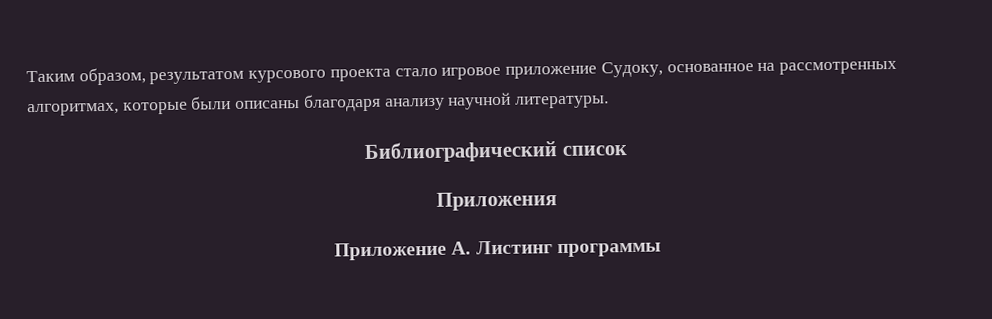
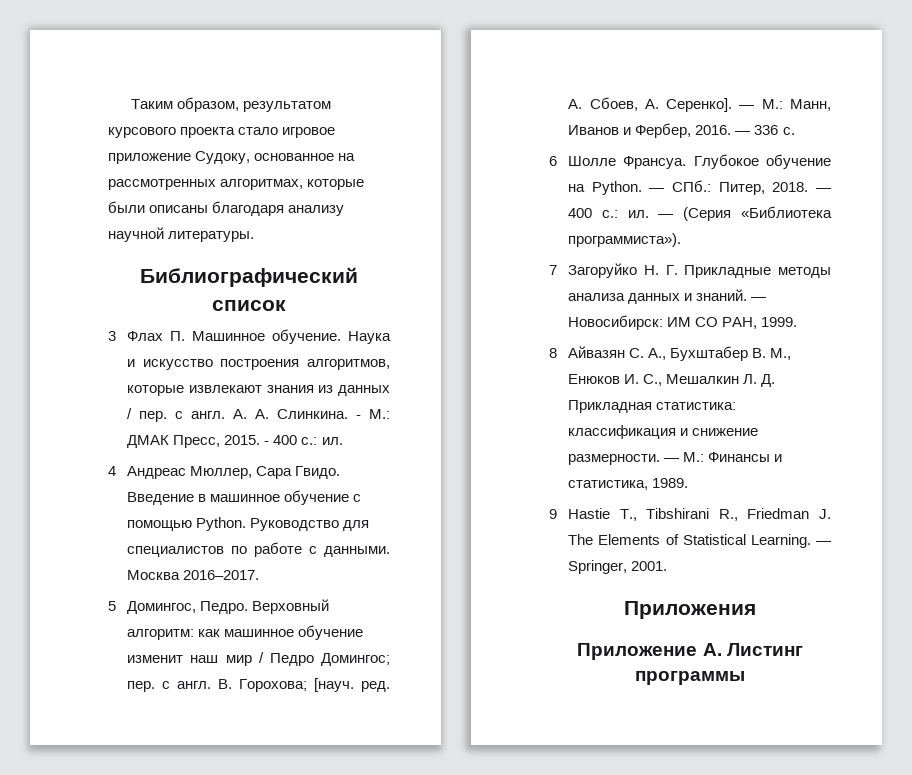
(627, 150) none -> [108,329,391,344] [127,359,390,370] [127,385,390,396] [127,408,391,422] [127,435,343,448] [108,466,341,479] [127,490,362,505] [127,517,370,531] [127,542,390,557] [127,570,260,580] [108,599,330,614] [127,625,364,640] [127,652,390,666] [127,678,390,692] [568,97,831,112] [568,123,795,138] [549,154,831,169] [568,180,831,195] [568,206,832,221] [568,233,682,247] [549,263,831,278] [568,289,767,304] [568,315,798,330] [549,346,792,361] [568,374,776,387] [568,400,737,413] [568,425,759,439] [568,452,783,465] [568,478,689,490] [549,508,831,521] [568,534,831,548] [568,560,668,574] // 3 Флах П. Машинное обучение. Наука и искусство построения алгоритмов, которые извлекают знания из данных / пер. с англ. А. А. Слинкина. - М.: ДМАК Пресс, 2015. - 400 с.: ил. // 4 Андреас Мюллер, Сара Гвидо. Введение в машинное обучение с помощью Python. Руководство для специалистов по работе с данными. Москва 2016–2017. // 5 Домингос, Педро. Верховный алгоритм: как машинное обучение изменит наш мир / Педро Домингос; пер. с англ. В. Горохова; [науч. ред. А. Сбоев, А. Серенко]. — М.: Манн, Иванов и Фербер, 2016. — 336 с. // 6 Шолле Франсуа. Глубокое обучение на Python. — СПб.: Питер, 2018. — 400 с.: ил. — (Серия «Библиотека программиста»). // 7 Загоруйко Н. Г. Прикладные методы анализа данных и знаний. — Новосибирск: ИМ СО РАН, 1999. // 8 Айвазян С. А., Бухштабер В. М., Енюков И. С., Мешалкин Л. Д. Прикладная статистика: классификация и снижение размерности. — М.: Финансы и статистика, 1989. // 9 Hastie T., Tibshirani R., Friedman J. The Elements of Statistical Learning. — Springer, 2001.

